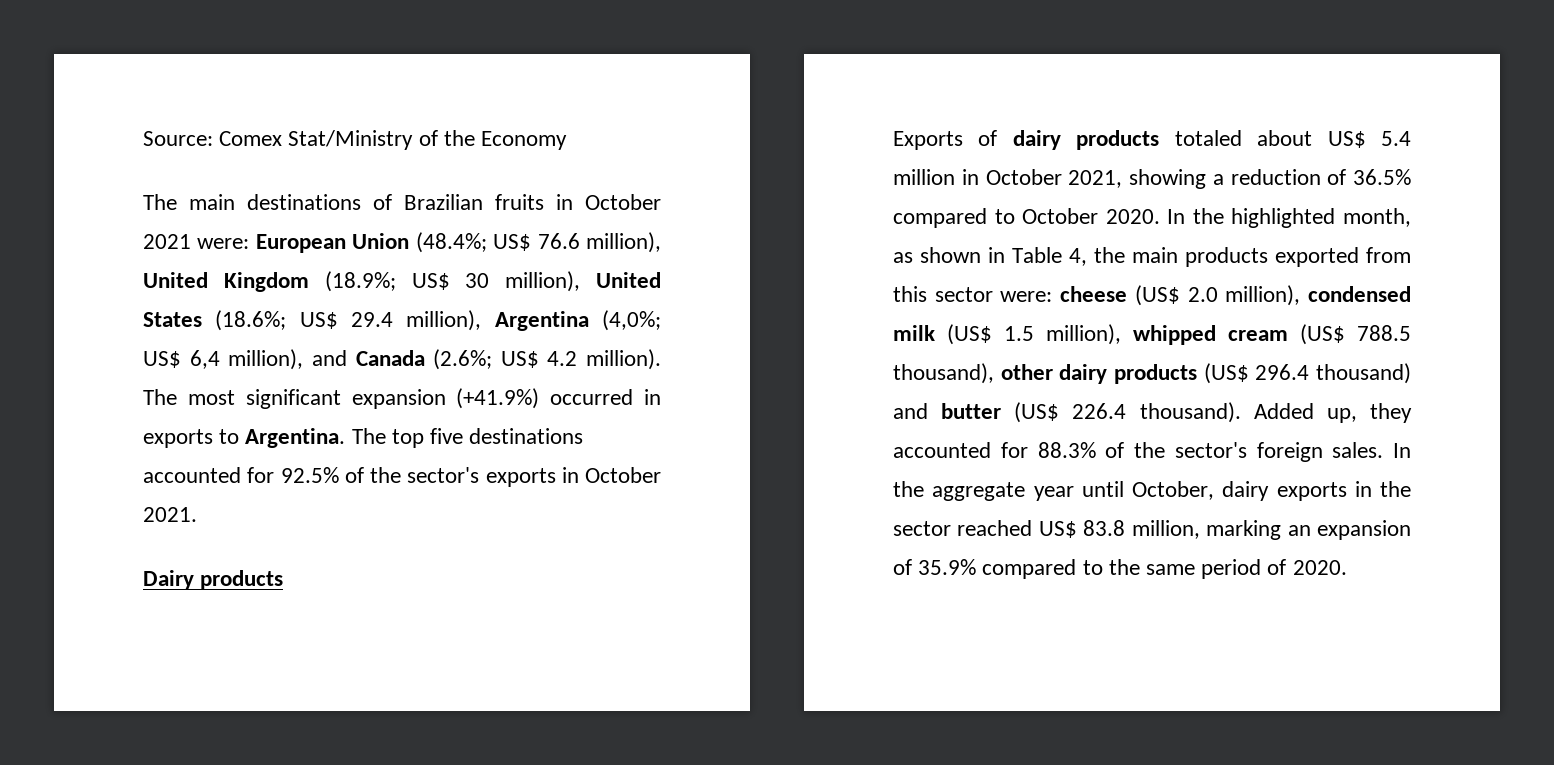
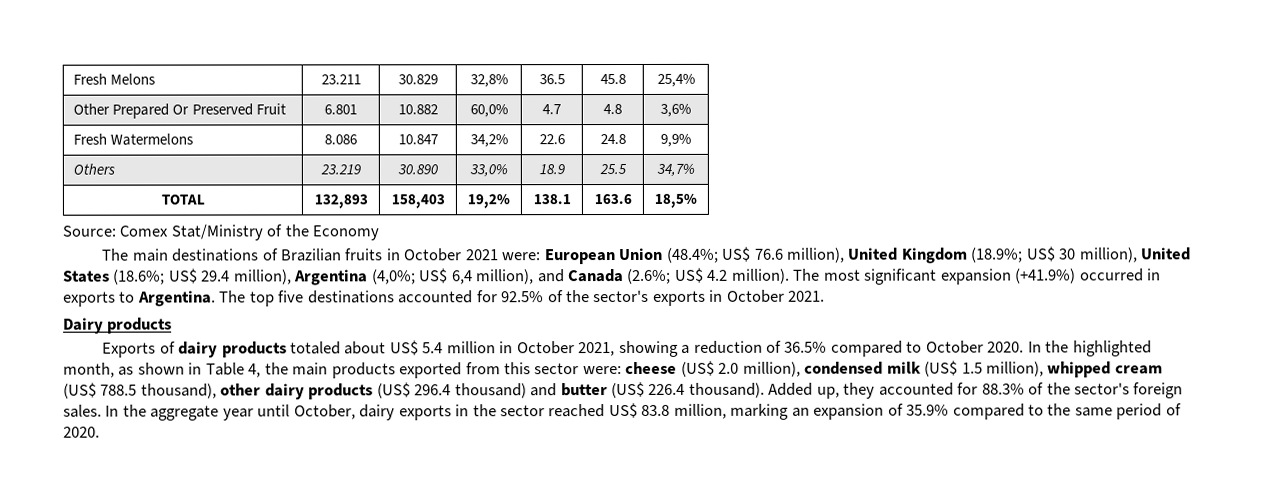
(143, 138) none -> [73,73,156,85] [320,74,361,85] [397,74,438,85] [469,74,508,88] [538,74,565,85] [599,74,626,85] [656,73,695,87] [73,103,286,119] [324,104,357,115] [397,104,438,115] [469,104,508,118] [542,104,561,115] [603,104,622,115] [660,103,691,117] [73,133,194,146] [324,134,357,145] [397,134,438,145] [469,134,508,148] [538,134,565,145] [599,134,626,145] [660,133,691,147] [73,163,116,175] [319,164,361,175] [396,164,438,175] [468,164,508,178] [538,164,565,175] [598,164,627,175] [655,163,695,177] [160,194,205,205] [313,194,368,209] [390,194,445,209] [467,194,510,209] [532,194,571,205] [593,193,632,205] [654,193,697,208] Fresh Melons | 23.211 | 30.829 | 32,8% | 36.5 | 45.8 | 25,4% // Other Prepared Or Preserved Fruit | 6.801 | 10.882 | 60,0% | 4.7 | 4.8 | 3,6% // Fresh Watermelons | 8.086 | 10.847 | 34,2% | 22.6 | 24.8 | 9,9% // Others | 23.219 | 30.890 | 33,0% | 18.9 | 25.5 | 34,7% // TOTAL | 132,893 | 158,403 | 19,2% | 138.1 | 163.6 | 18,5% //

